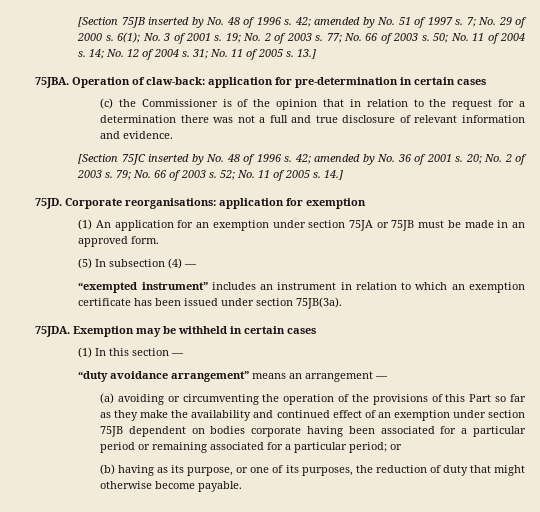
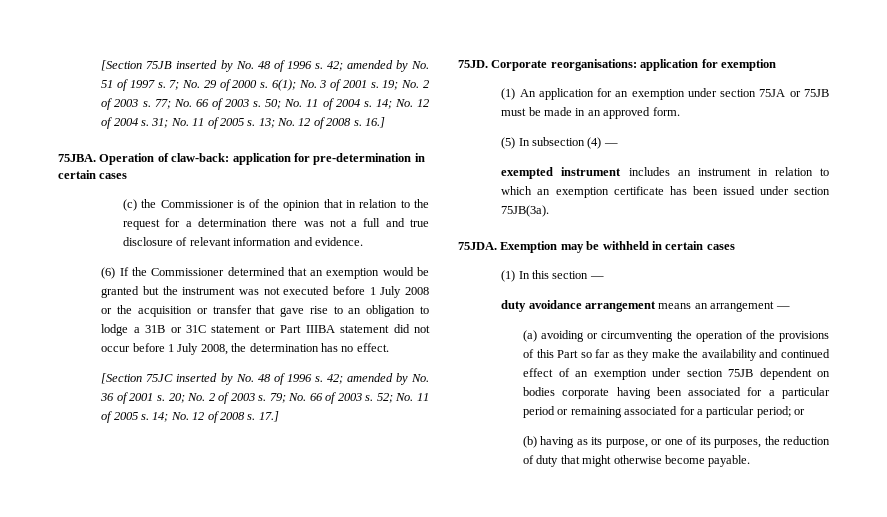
[297,49,317,59] 13.] -> [258,117,385,129] 13; No. 12 of 2008 s. 16.]
(174, 135) none -> [101,267,429,279] [101,286,430,298] [101,305,429,317] [101,324,431,336] [101,343,389,355] // (6) If the Commissioner determined that an exemption would be granted but the instrument was not executed before 1 July 2008 or the acquisition or transfer that gave rise to an obligation to lodge a 31B or 31C statement or Part IIIBA statement did not occur before 1 July 2008, the determination has no effect.
[324,170,344,180] 14.] -> [152,411,279,423] 14; No. 12 of 2008 s. 17.]
[78,282,208,293] “exempted instrument” -> [501,167,622,179] exempted instrument
[78,371,250,382] “duty avoidance arrangement” -> [501,300,657,312] duty avoidance arrangement

